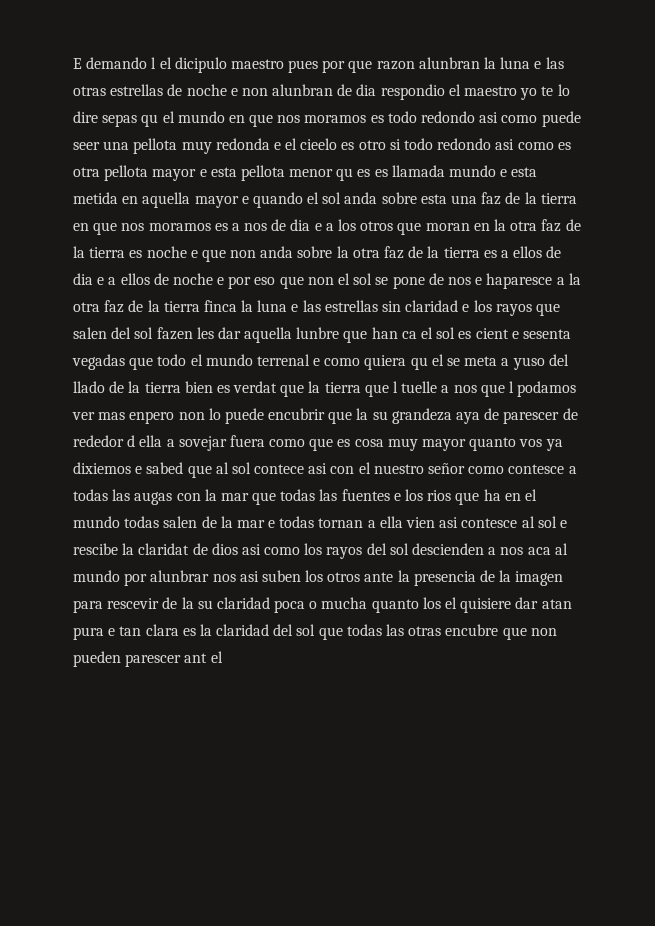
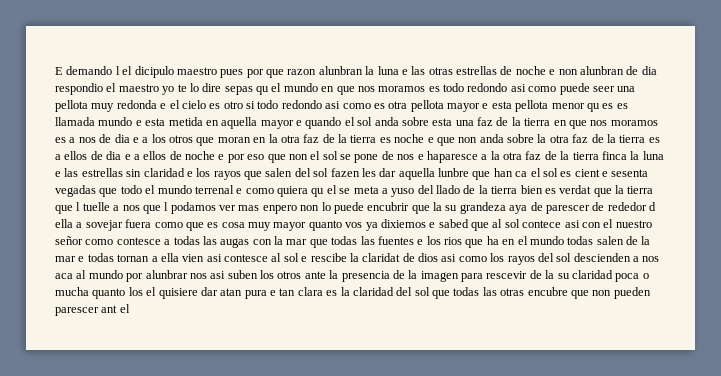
[300,138,338,150] cieelo -> [181,100,206,109] cielo

